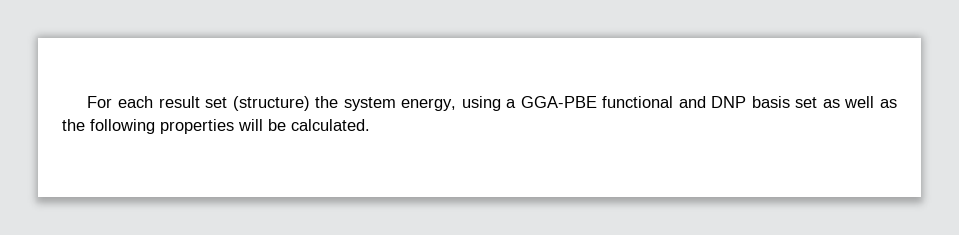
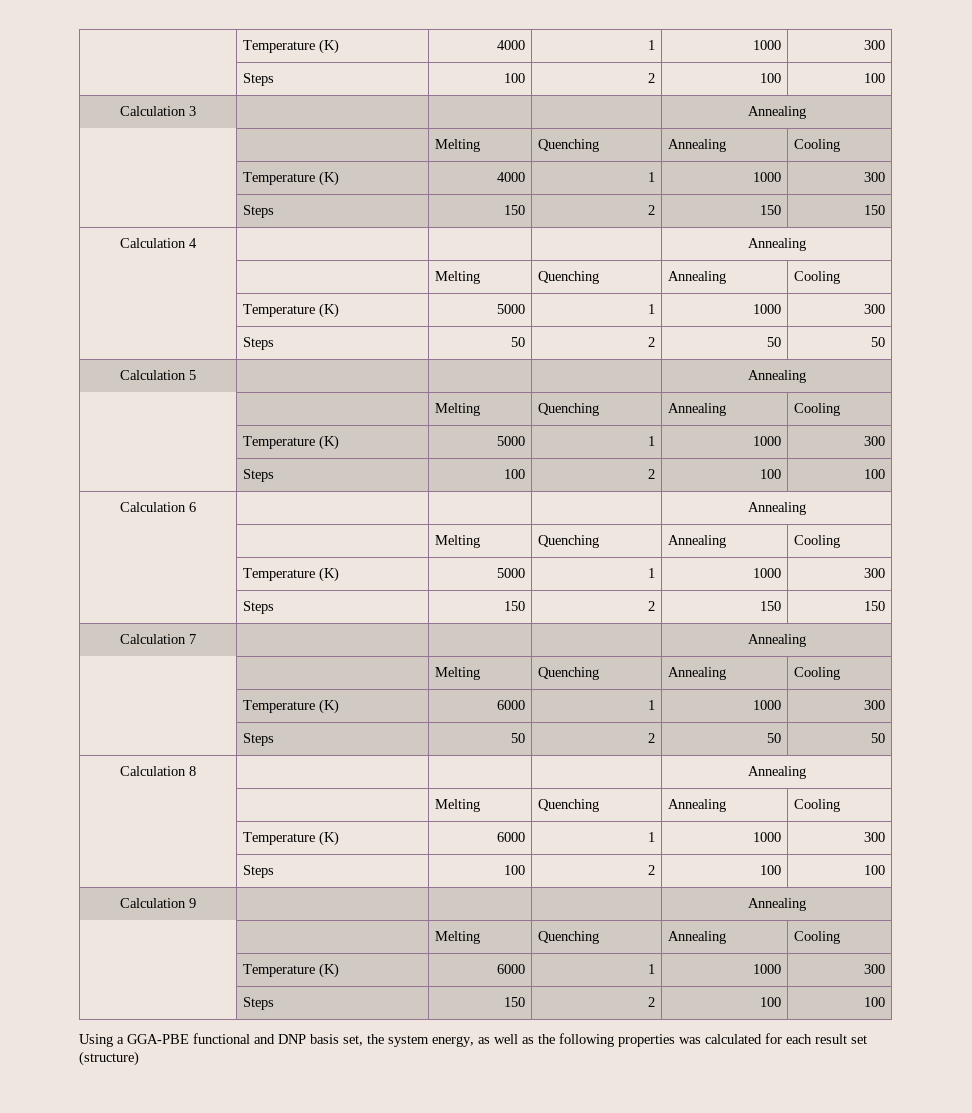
[87,96,501,111] For each result set (structure) the system energy, using -> [243,39,340,54] [496,40,525,50] [647,40,655,50] [752,40,781,50] [863,40,885,50] [243,73,275,86] [503,73,525,83] [647,73,655,83] [759,73,781,83] [863,73,885,83] [120,106,196,116] [747,106,806,119] [435,139,481,152] [538,139,600,152] [668,139,727,152] [794,139,841,152] [243,171,340,186] [496,172,525,182] [647,172,655,182] [752,172,781,182] [863,172,885,182] [243,205,275,218] [503,205,525,215] [647,205,655,215] [759,205,781,215] [863,205,885,215] [120,238,197,248] [747,238,806,251] [435,271,481,284] [538,271,600,284] [668,271,727,284] [794,271,841,284] [243,303,340,318] [496,304,525,314] [647,304,655,314] [752,304,781,314] [863,304,885,314] [243,337,275,350] [510,337,525,347] [647,337,655,347] [766,337,781,347] [870,337,885,347] [120,370,196,380] [747,370,806,383] [435,403,481,416] [538,403,600,416] [668,403,727,416] [794,403,841,416] [243,435,340,450] [496,436,525,446] [647,436,655,446] [752,436,781,446] [863,436,885,446] [243,469,275,482] [503,469,525,479] [647,469,655,479] [759,469,781,479] [863,469,885,479] [120,502,196,512] [747,502,806,515] [435,535,481,548] [538,535,600,548] [668,535,727,548] [794,535,841,548] [243,567,340,582] [496,568,525,578] [647,568,655,578] [752,568,781,578] [863,568,885,578] [243,601,275,614] [503,601,525,611] [647,601,655,611] [759,601,781,611] [863,601,885,611] [120,634,196,644] [747,634,806,647] [435,667,481,680] [538,667,600,680] [668,667,727,680] [794,667,841,680] [243,699,340,714] [496,700,525,710] [647,700,655,710] [752,700,781,710] [863,700,885,710] [243,733,275,746] [510,733,525,743] [647,733,655,743] [766,733,781,743] [870,733,885,743] [120,766,196,776] [747,766,806,779] [435,799,481,812] [538,799,600,812] [668,799,727,812] [794,799,841,812] [243,831,340,846] [496,832,525,842] [647,832,655,842] [752,832,781,842] [863,832,885,842] [243,865,275,878] [503,865,525,875] [647,865,655,875] [759,865,781,875] [863,865,885,875] [120,898,196,908] [747,898,806,911] [435,931,481,944] [538,931,600,944] [668,931,727,944] [794,931,841,944] [243,963,340,978] [496,964,525,974] [647,964,655,974] [752,964,781,974] [863,964,885,974] [243,997,275,1010] [503,997,525,1007] [647,997,655,1007] [759,997,781,1007] [863,997,885,1007] [79,1034,113,1047] | Temperature (K) | 4000 | 1 | 1000 | 300 // | Steps | 100 | 2 | 100 | 100 // Calculation 3 | | | | Annealing // | | Melting | Quenching | Annealing | Cooling // | Temperature (K) | 4000 | 1 | 1000 | 300 // | Steps | 150 | 2 | 150 | 150 // Calculation 4 | | | | Annealing // | | Melting | Quenching | Annealing | Cooling // | Temperature (K) | 5000 | 1 | 1000 | 300 // | Steps | 50 | 2 | 50 | 50 // Calculation 5 | | | | Annealing // | | Melting | Quenching | Annealing | Cooling // | Temperature (K) | 5000 | 1 | 1000 | 300 // | Steps | 100 | 2 | 100 | 100 // Calculation 6 | | | | Annealing // | | Melting | Quenching | Annealing | Cooling // | Temperature (K) | 5000 | 1 | 1000 | 300 // | Steps | 150 | 2 | 150 | 150 // Calculation 7 | | | | Annealing // | | Melting | Quenching | Annealing | Cooling // | Temperature (K) | 6000 | 1 | 1000 | 300 // | Steps | 50 | 2 | 50 | 50 // Calculation 8 | | | | Annealing // | | Melting | Quenching | Annealing | Cooling // | Temperature (K) | 6000 | 1 | 1000 | 300 // | Steps | 100 | 2 | 100 | 100 // Calculation 9 | | | | Annealing // | | Melting | Quenching | Annealing | Cooling // | Temperature (K) | 6000 | 1 | 1000 | 300 // | Steps | 150 | 2 | 100 | 100 // Using
[795,97,818,108] set -> [343,1034,474,1047] set, the system energy,
[238,119,370,131] will be calculated. -> [679,1033,867,1044] [79,1051,139,1066] was calculated for each result set (structure)

